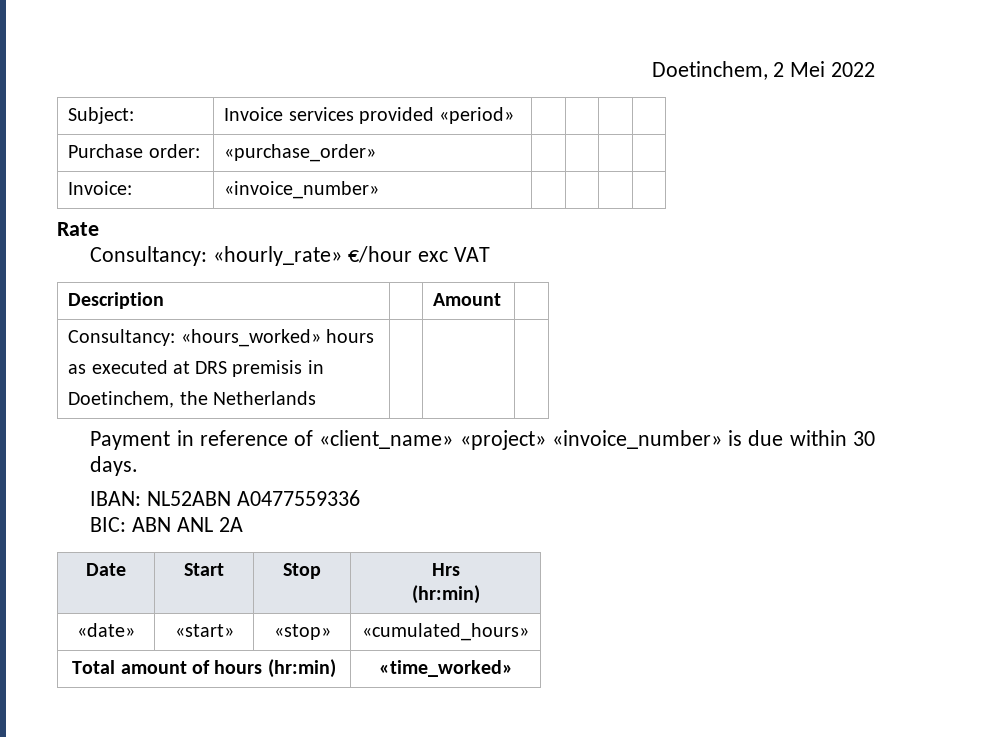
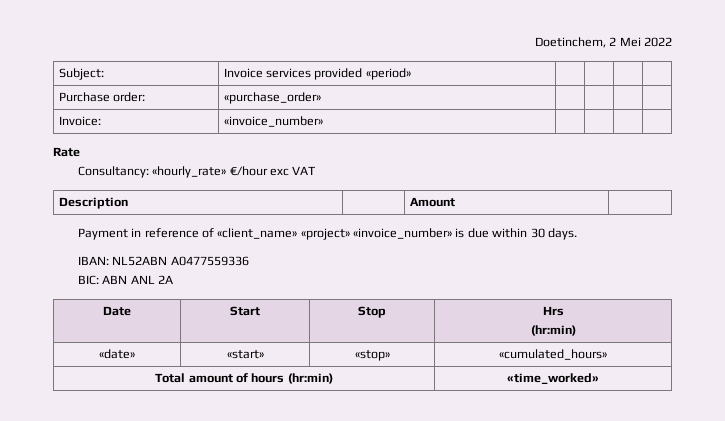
[68,329,374,347] [68,360,324,377] [68,391,316,408] // Consultancy: «hours_worked» hours // as executed at DRS premisis in // Doetinchem, the Netherlands | | | -> (455, 202) none

